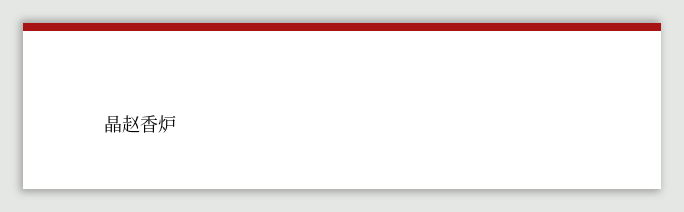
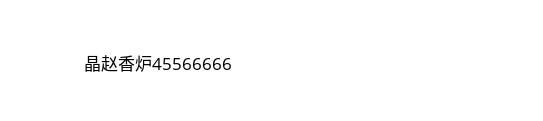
(176, 124) none -> [152,58,232,70] 45566666

